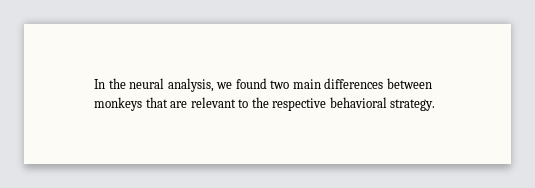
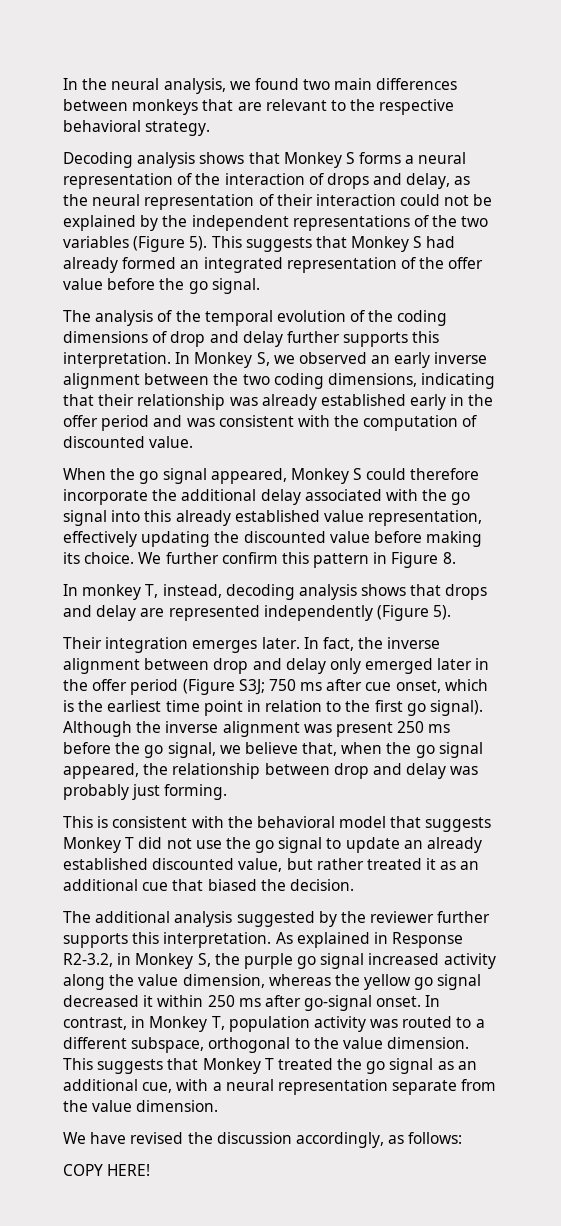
(436, 105) none -> [63,152,467,168] [63,173,471,189] [63,194,493,210] [63,215,489,231] [63,236,456,252] [63,257,484,273] [63,278,260,294] [63,310,448,326] [63,331,440,347] [63,352,488,368] [63,373,496,389] [63,394,494,410] [63,415,478,431] [63,436,194,448] [63,468,480,484] [63,489,471,505] [63,510,483,526] [63,531,483,547] [63,552,456,568] [63,584,488,600] [63,605,452,621] [63,637,441,653] [63,658,490,674] [63,679,488,695] [63,700,484,716] [63,721,451,737] [63,742,483,758] [63,763,479,779] [63,784,228,800] [63,816,492,832] [63,837,483,853] [63,858,480,872] [63,879,354,891] [63,911,491,927] [63,932,464,948] [63,953,496,969] [63,974,482,990] [63,995,441,1011] [63,1016,485,1032] [63,1037,470,1053] [63,1058,477,1074] [63,1079,497,1095] [63,1100,219,1112] [63,1132,463,1148] [63,1164,151,1176] // Decoding analysis shows that Monkey S forms a neural representation of the interaction of drops and delay, as the neural representation of their interaction could not be explained by the independent representations of the two variables (Figure 5). This suggests that Monkey S had already formed an integrated representation of the offer value before the go signal. // The analysis of the temporal evolution of the coding dimensions of drop and delay further supports this interpretation. In Monkey S, we observed an early inverse alignment between the two coding dimensions, indicating that their relationship was already established early in the offer period and was consistent with the computation of discounted value. // When the go signal appeared, Monkey S could therefore incorporate the additional delay associated with the go signal into this already established value representation, effectively updating the discounted value before making its choice. We further confirm this pattern in Figure 8. // In monkey T, instead, decoding analysis shows that drops and delay are represented independently (Figure 5). // Their integration emerges later. In fact, the inverse alignment between drop and delay only emerged later in the offer period (Figure S3J; 750 ms after cue onset, which is the earliest time point in relation to the first go signal). Although the inverse alignment was present 250 ms before the go signal, we believe that, when the go signal appeared, the relationship between drop and delay was probably just forming. // This is consistent with the behavioral model that suggests Monkey T did not use the go signal to update an already established discounted value, but rather treated it as an additional cue that biased the decision. // The additional analysis suggested by the reviewer further supports this interpretation. As explained in Response R2-3.2, in Monkey S, the purple go signal increased activity along the value dimension, whereas the yellow go signal decreased it within 250 ms after go-signal onset. In contrast, in Monkey T, population activity was routed to a different subspace, orthogonal to the value dimension. This suggests that Monkey T treated the go signal as an additional cue, with a neural representation separate from the value dimension. // We have revised the discussion accordingly, as follows: // COPY HERE!

